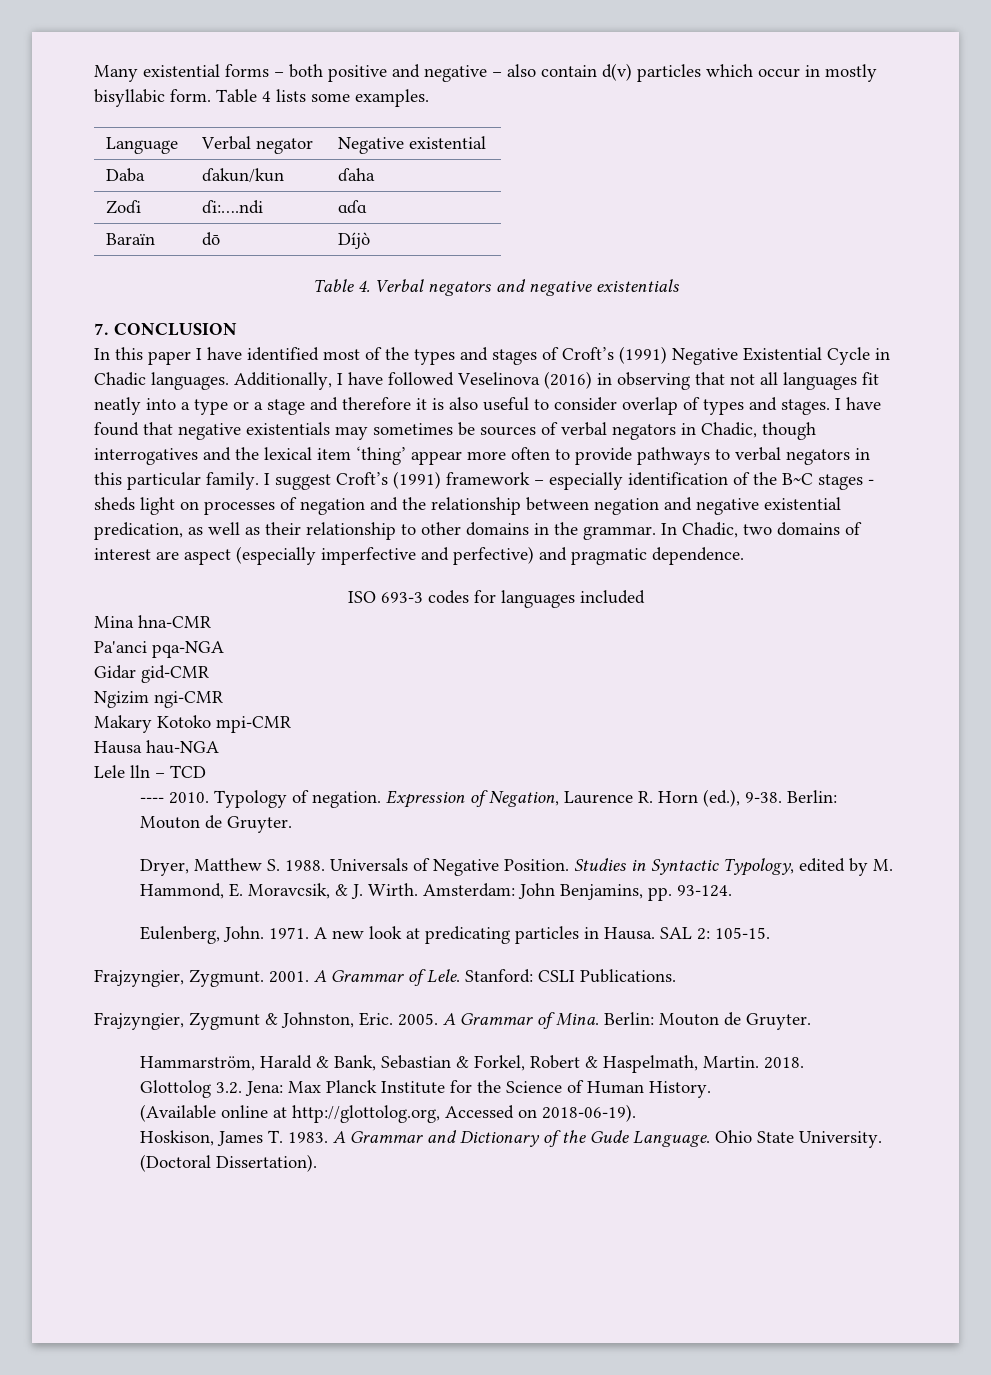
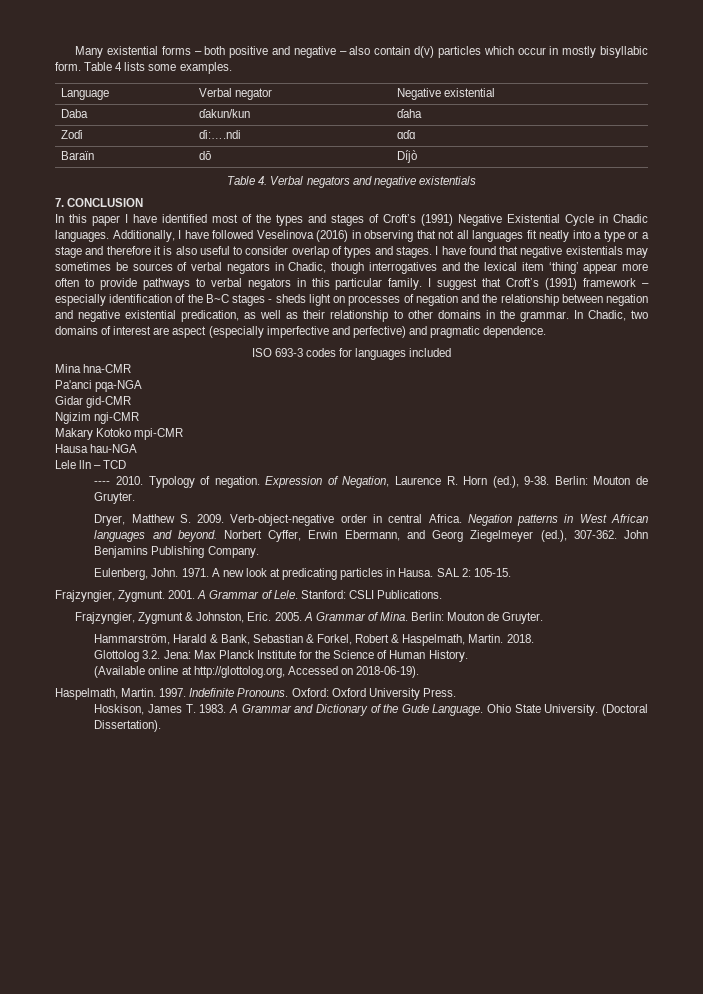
(331, 482) none -> [482,278,502,287] that
[284,858,893,876] [139,883,732,901] 1988. Universals of Negative Position. Studies in Syntactic Typology, edited by M. Hammond, E. Moravcsik, & J. Wirth. Amsterdam: John Benjamins, pp. 93-124. -> [197,514,648,526] [94,530,648,542] [94,546,259,558] 2009. Verb-object-negative order in central Africa. Negation patterns in West African languages and beyond. Norbert Cyffer, Erwin Ebermann, and Georg Ziegelmeyer (ed.), 307-362. John Benjamins Publishing Company.
(636, 1113) none -> [55,688,456,700] // Haspelmath, Martin. 1997. Indefinite Pronouns. Oxford: Oxford University Press.

